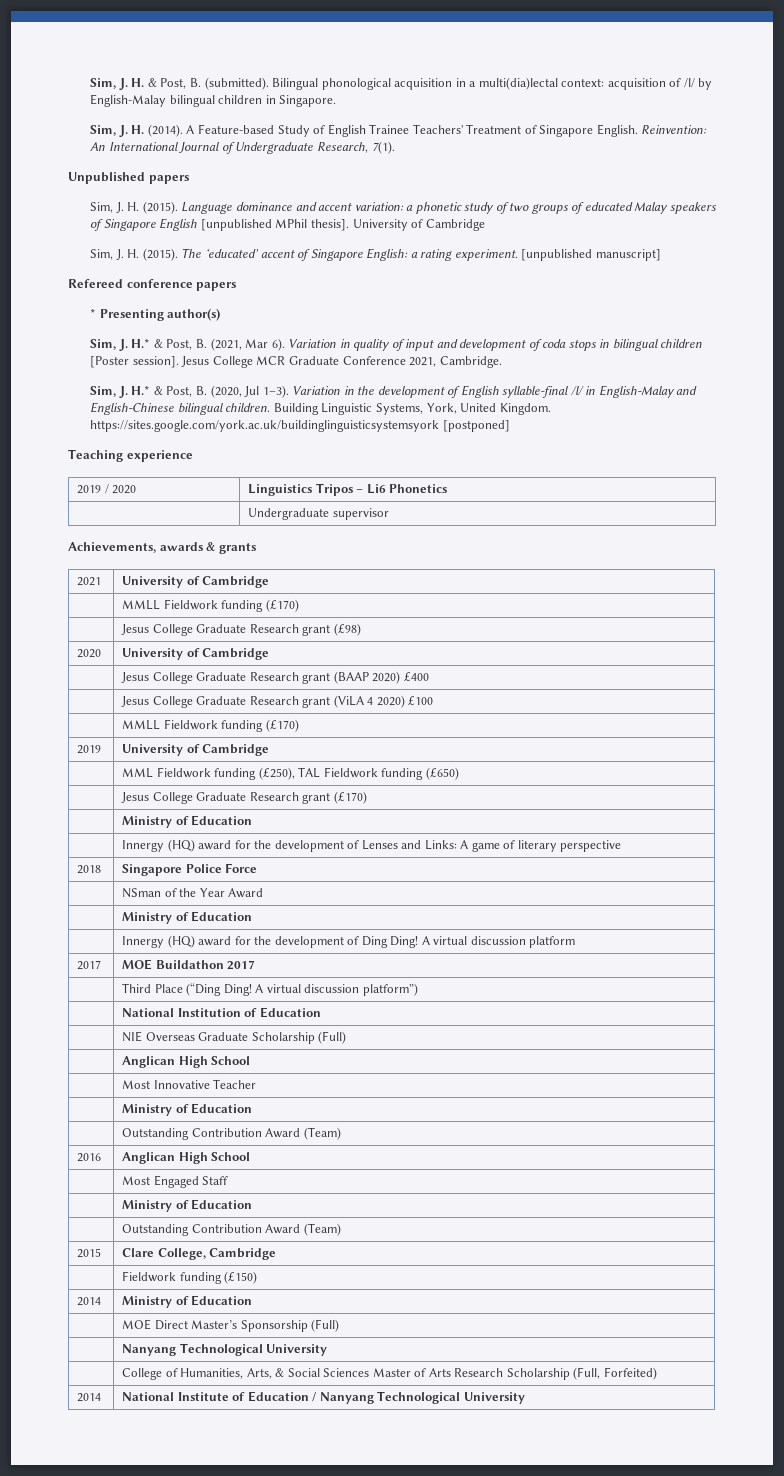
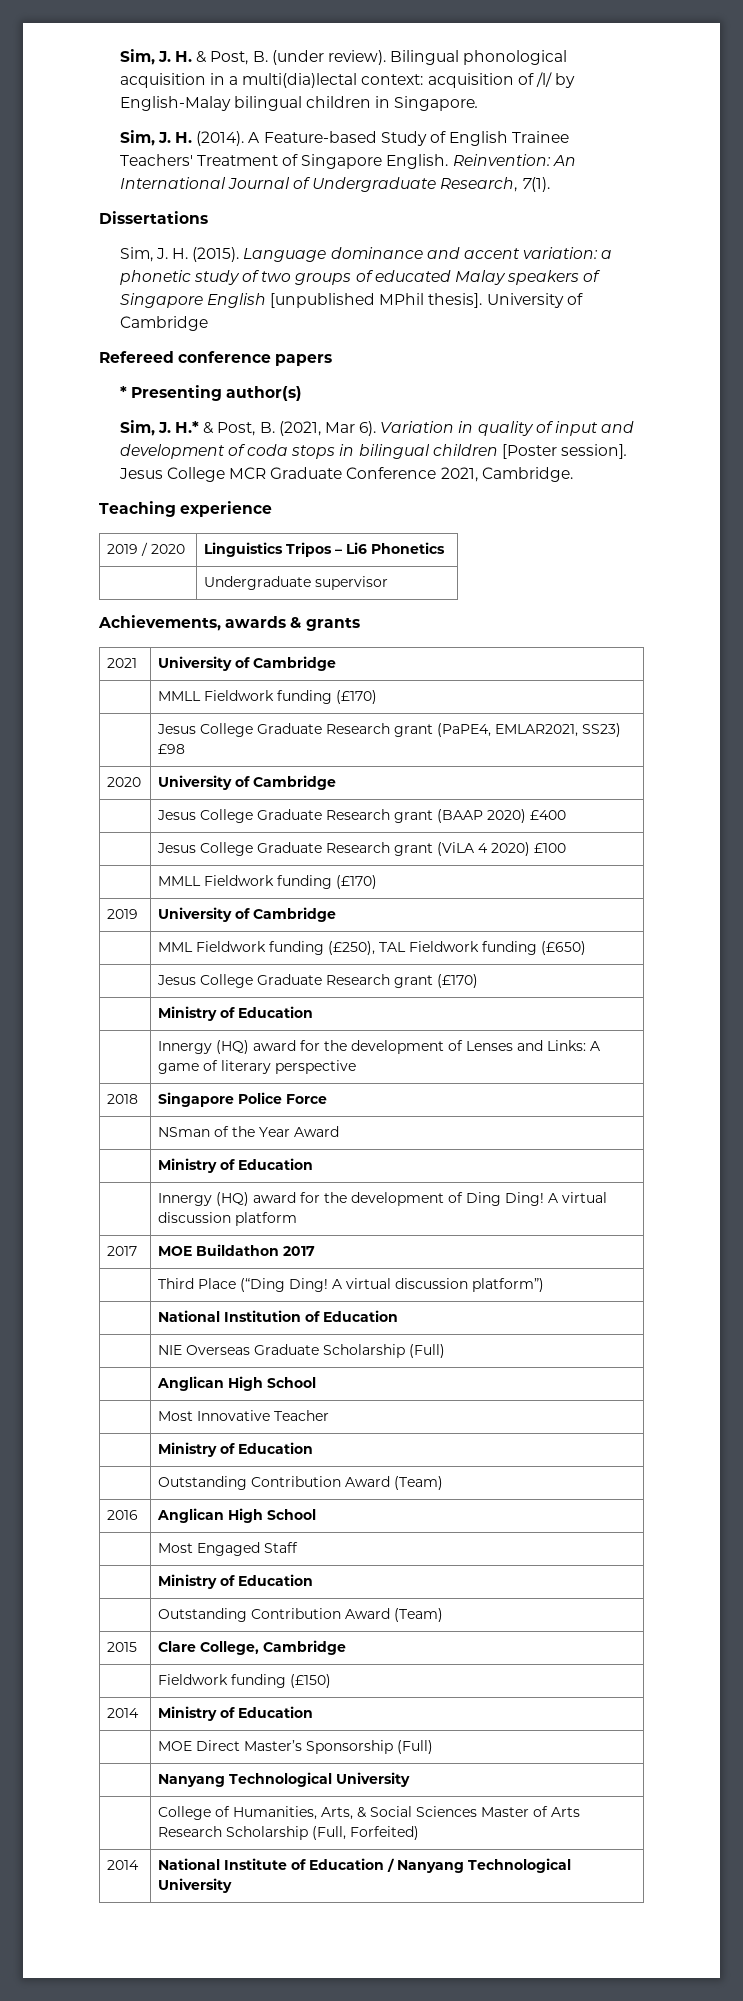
[204,77,269,90] (submitted). -> [271,50,386,65] (under review).
[68,172,189,184] Unpublished papers -> [99,211,208,224] Dissertations
[90,248,661,261] // Sim, J. H. (2015). The ‘educated’ accent of Singapore English: a rating experiment. [unpublished manuscript] -> (208, 323) none
[90,385,698,398] [90,402,551,415] [90,420,510,432] // Sim, J. H.* & Post, B. (2020, Jul 1–3). Variation in the development of English syllable-final /l/ in English-Malay and English-Chinese bilingual children. Building Linguistic Systems, York, United Kingdom. https://sites.google.com/york.ac.uk/buildinglinguisticsystemsyork [postponed] -> (573, 474) none
[333,623,361,636] (£98) -> [437,723,622,737] [158,744,186,754] (PaPE4, EMLAR2021, SS23) £98

